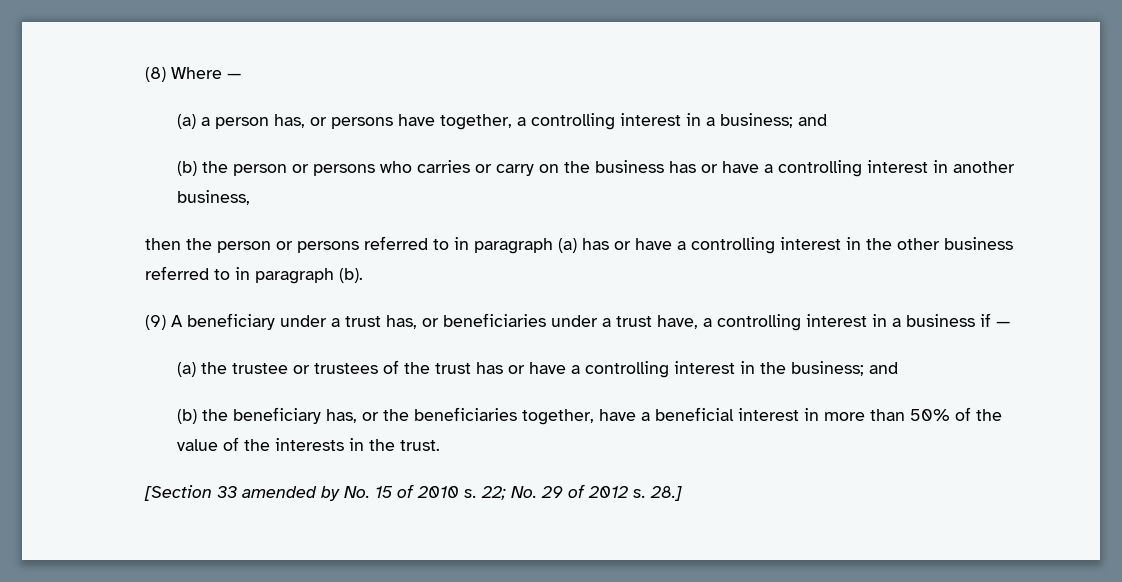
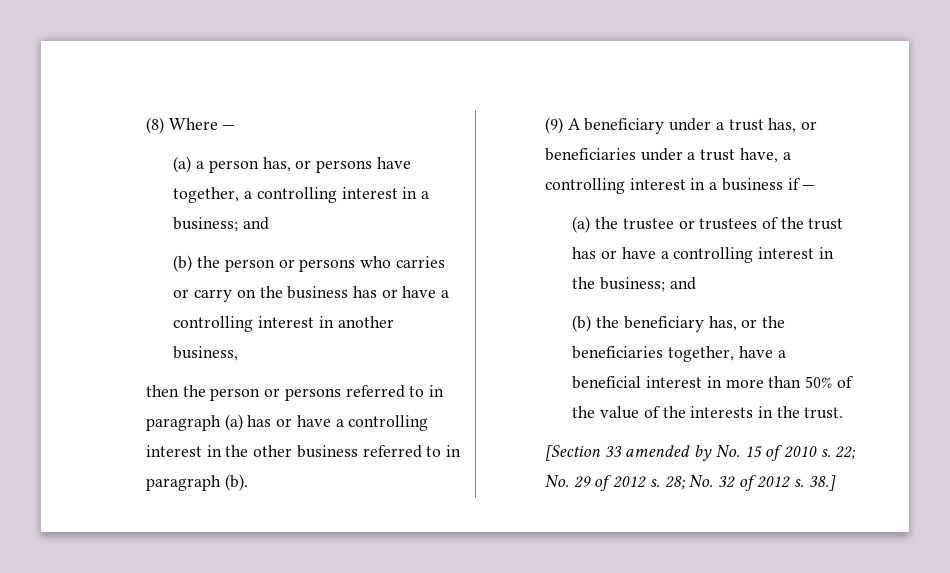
[650,486,683,501] 28.] -> [664,475,836,491] 28; No. 32 of 2012 s. 38.]

